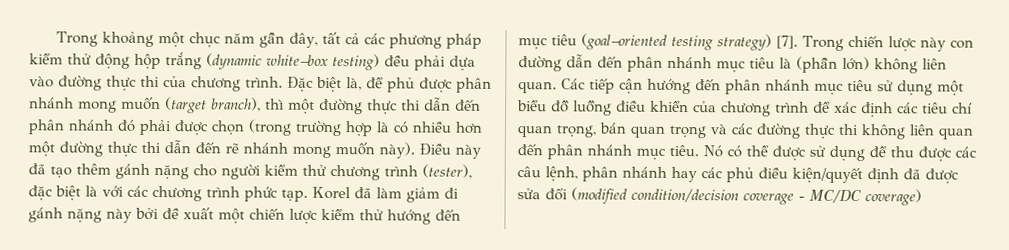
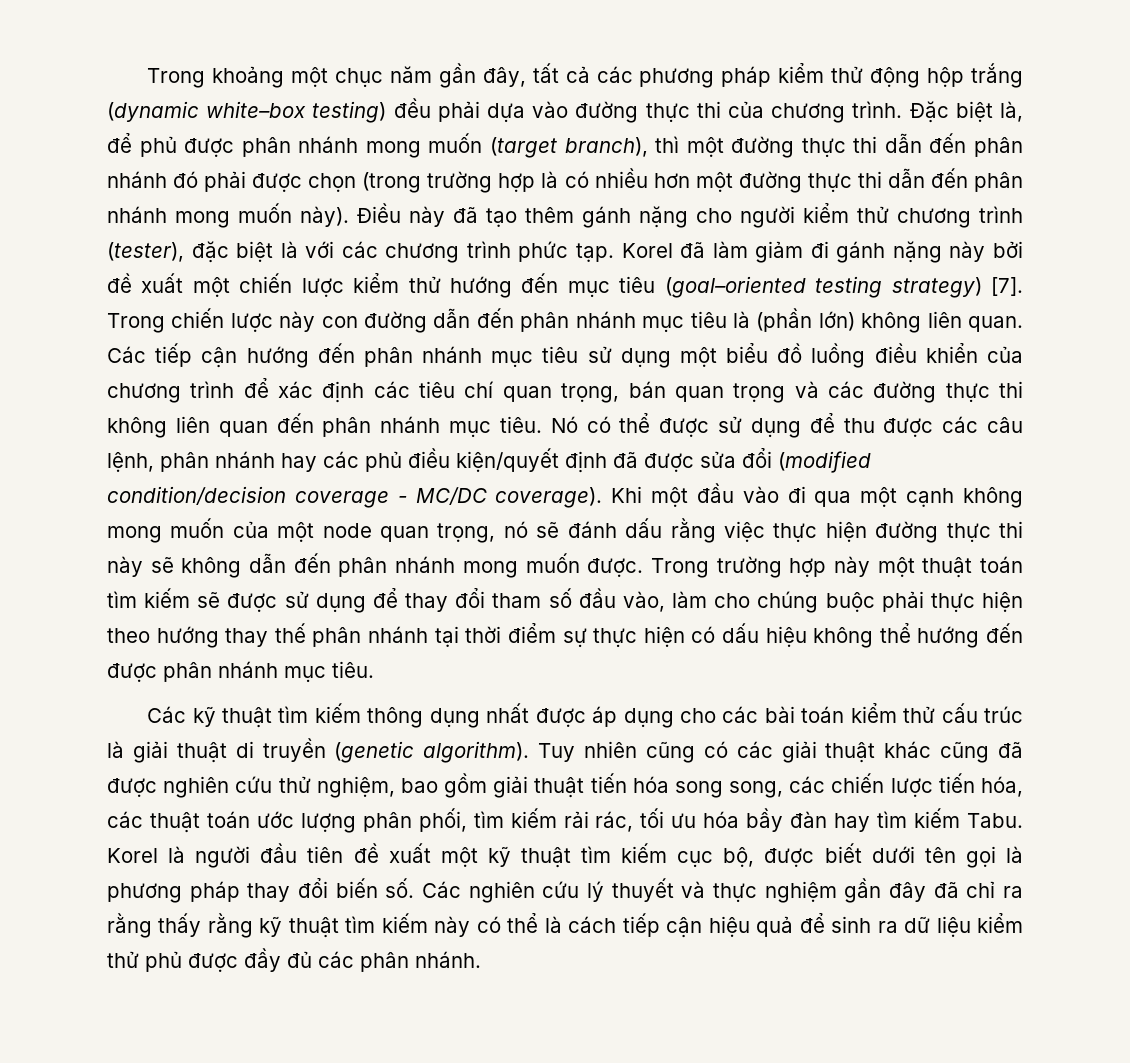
[225,143,239,154] rẽ -> [973,172,1023,192] phân
[865,189,922,206] coverage) -> [495,483,1023,508] [107,518,1023,543] [107,553,1023,578] [107,588,1023,613] [107,623,1023,648] [107,661,374,683] [147,703,1024,728] [107,738,1023,763] [107,773,1023,798] [107,808,1023,833] [107,843,1023,868] [107,878,1023,903] [107,913,1024,938] [107,948,481,972] coverage). Khi một đầu vào đi qua một cạnh không mong muốn của một node quan trọng, nó sẽ đánh dấu rằng việc thực hiện đường thực thi này sẽ không dẫn đến phân nhánh mong muốn được. Trong trường hợp này một thuật toán tìm kiếm sẽ được sử dụng để thay đổi tham số đầu vào, làm cho chúng buộc phải thực hiện theo hướng thay thế phân nhánh tại thời điểm sự thực hiện có dấu hiệu không thể hướng đến được phân nhánh mục tiêu. // Các kỹ thuật tìm kiếm thông dụng nhất được áp dụng cho các bài toán kiểm thử cấu trúc là giải thuật di truyền (genetic algorithm). Tuy nhiên cũng có các giải thuật khác cũng đã được nghiên cứu thử nghiệm, bao gồm giải thuật tiến hóa song song, các chiến lược tiến hóa, các thuật toán ước lượng phân phối, tìm kiếm rải rác, tối ưu hóa bầy đàn hay tìm kiếm Tabu. Korel là người đầu tiên đề xuất một kỹ thuật tìm kiếm cục bộ, được biết dưới tên gọi là phương pháp thay đổi biến số. Các nghiên cứu lý thuyết và thực nghiệm gần đây đã chỉ ra rằng thấy rằng kỹ thuật tìm kiếm này có thể là cách tiếp cận hiệu quả để sinh ra dữ liệu kiểm thử phủ được đầy đủ các phân nhánh.

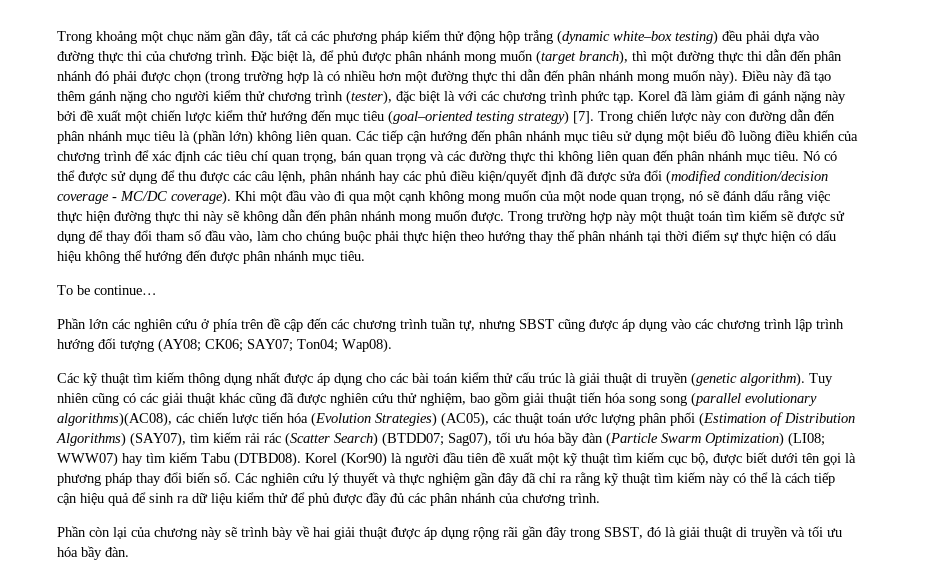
(374, 669) none -> [57,285,157,295] [57,318,844,332] [57,338,392,353] // To be continue… // Phần lớn các nghiên cứu ở phía trên đề cập đến các chương trình tuần tự, nhưng SBST cũng được áp dụng vào các chương trình lập trình hướng đối tượng (AY08; CK06; SAY07; Ton04; Wap08).
[729,773,1023,798] song, các chiến lược tiến hóa, -> [660,392,817,407] [57,412,489,427] song (parallel evolutionary algorithms)(AC08), các chiến lược tiến hóa (Evolution Strategies) (AC05),
[418,808,634,832] phối, tìm kiếm rải rác, -> [670,412,855,427] [56,432,492,447] phối (Estimation of Distribution Algorithms) (SAY07), tìm kiếm rải rác (Scatter Search) (BTDD07; Sag07),
[834,808,1023,832] [107,848,158,863] hay tìm kiếm Tabu. Korel -> [606,432,825,447] [57,452,387,467] (Particle Swarm Optimization) (LI08; WWW07) hay tìm kiếm Tabu (DTBD08). Korel (Kor90)
[158,913,253,938] thấy rằng -> (600, 479) none
(139, 959) none -> [291,492,305,503] để
[415,951,481,968] nhánh. -> [461,493,600,506] [57,526,842,540] [57,546,129,560] nhánh của chương trình. // Phần còn lại của chương này sẽ trình bày về hai giải thuật được áp dụng rộng rãi gần đây trong SBST, đó là giải thuật di truyền và tối ưu hóa bầy đàn.

